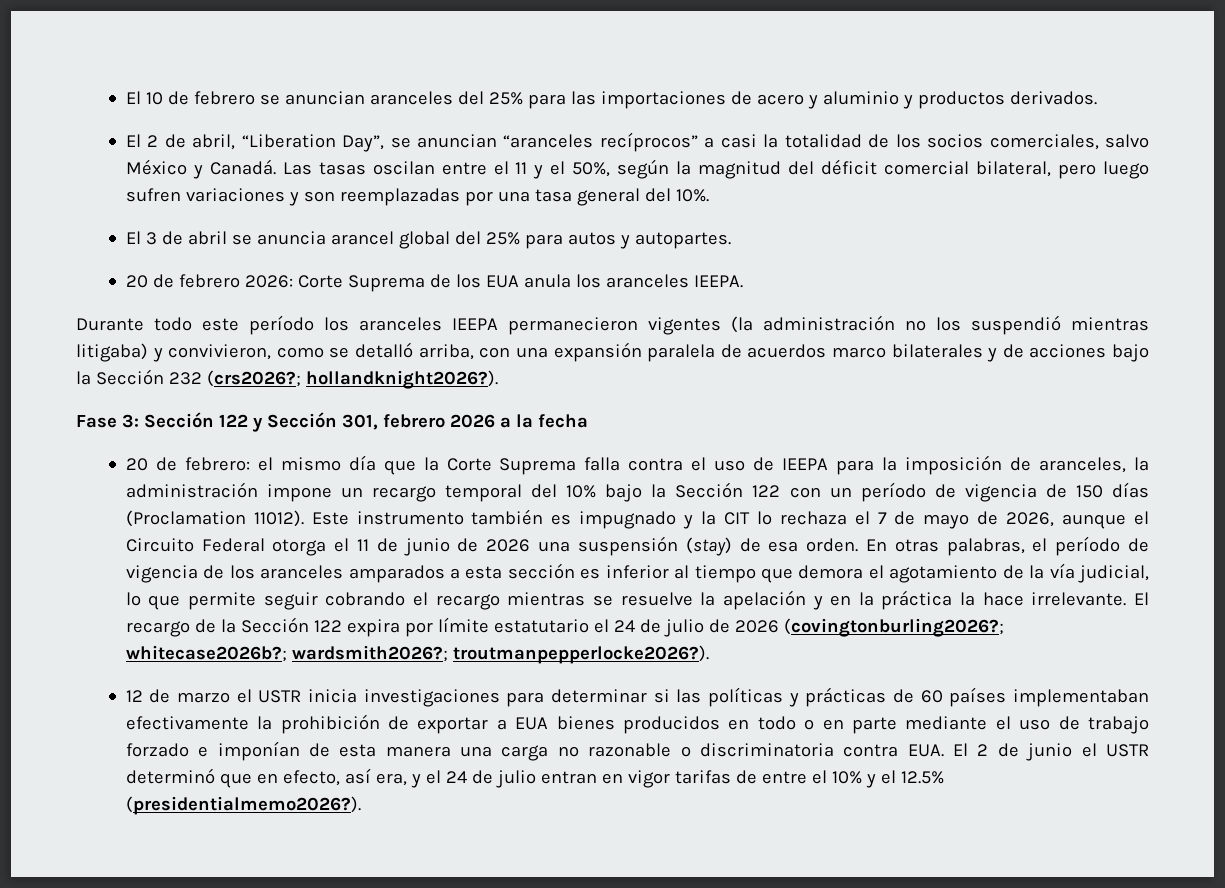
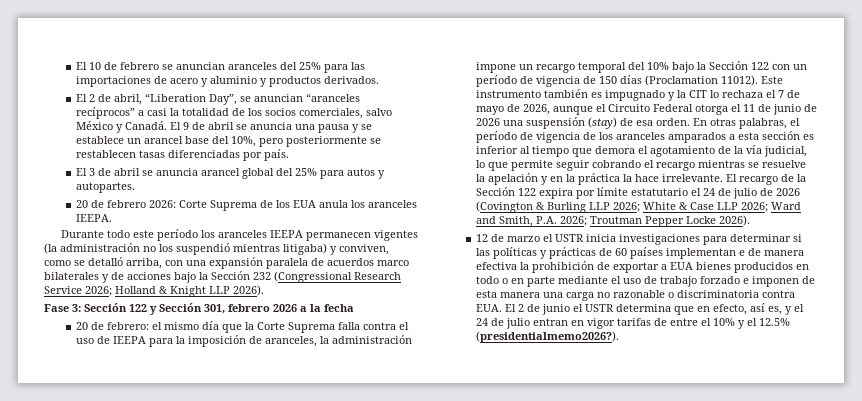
[282,159,1150,179] [125,188,709,206] Las tasas oscilan entre el 11 y el 50%, según la magnitud del déficit comercial bilateral, pero luego sufren variaciones y son reemplazadas por una tasa general del 10%. -> [170,122,373,133] [76,136,382,147] [76,149,290,161] El 9 de abril se anuncia una pausa y se establece un arancel base del 10%, pero posteriormente se restablecen tasas diferenciadas por país.
[508,317,638,335] permanecieron -> [305,232,371,241] permanecen
[168,344,272,360] convivieron, -> [339,244,389,255] conviven,
[206,370,498,389] (crs2026?; hollandknight2026?). -> [274,271,401,283] [44,285,264,297] (Congressional Research Service 2026; Holland & Knight LLP 2026).
[783,618,1004,637] [125,645,709,664] (covingtonburling2026?; whitecase2026b?; wardsmith2026?; troutmanpepperlocke2026?). -> [476,201,802,213] [476,215,751,227] (Covington & Burling LLP 2026; White & Case LLP 2026; Ward and Smith, P.A. 2026; Troutman Pepper Locke 2026).
[1013,689,1149,707] [125,716,249,730] implementaban efectivamente -> [666,248,805,259] [476,262,518,270] implementan e de manera efectiva
[217,741,300,761] imponían -> [752,276,800,287] imponen
[125,768,215,784] determinó -> [616,304,672,312] determina
[375,773,407,786] era, -> [768,306,783,315] es,

